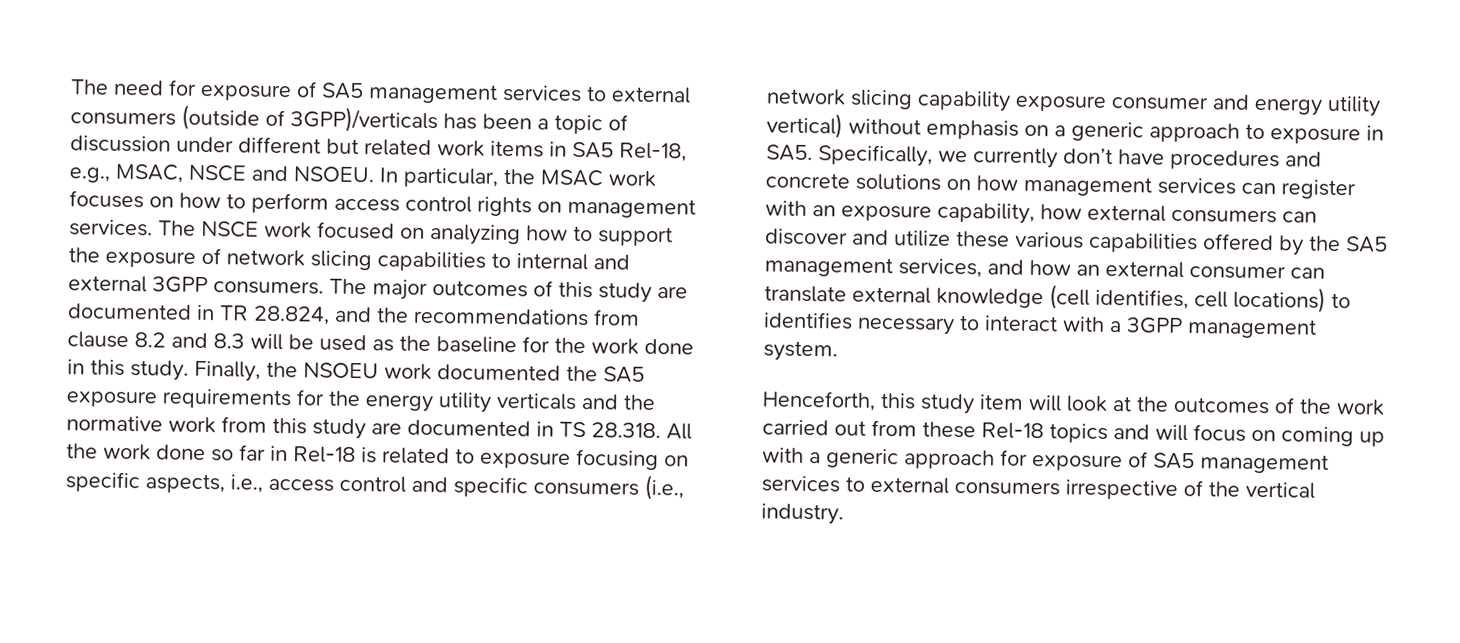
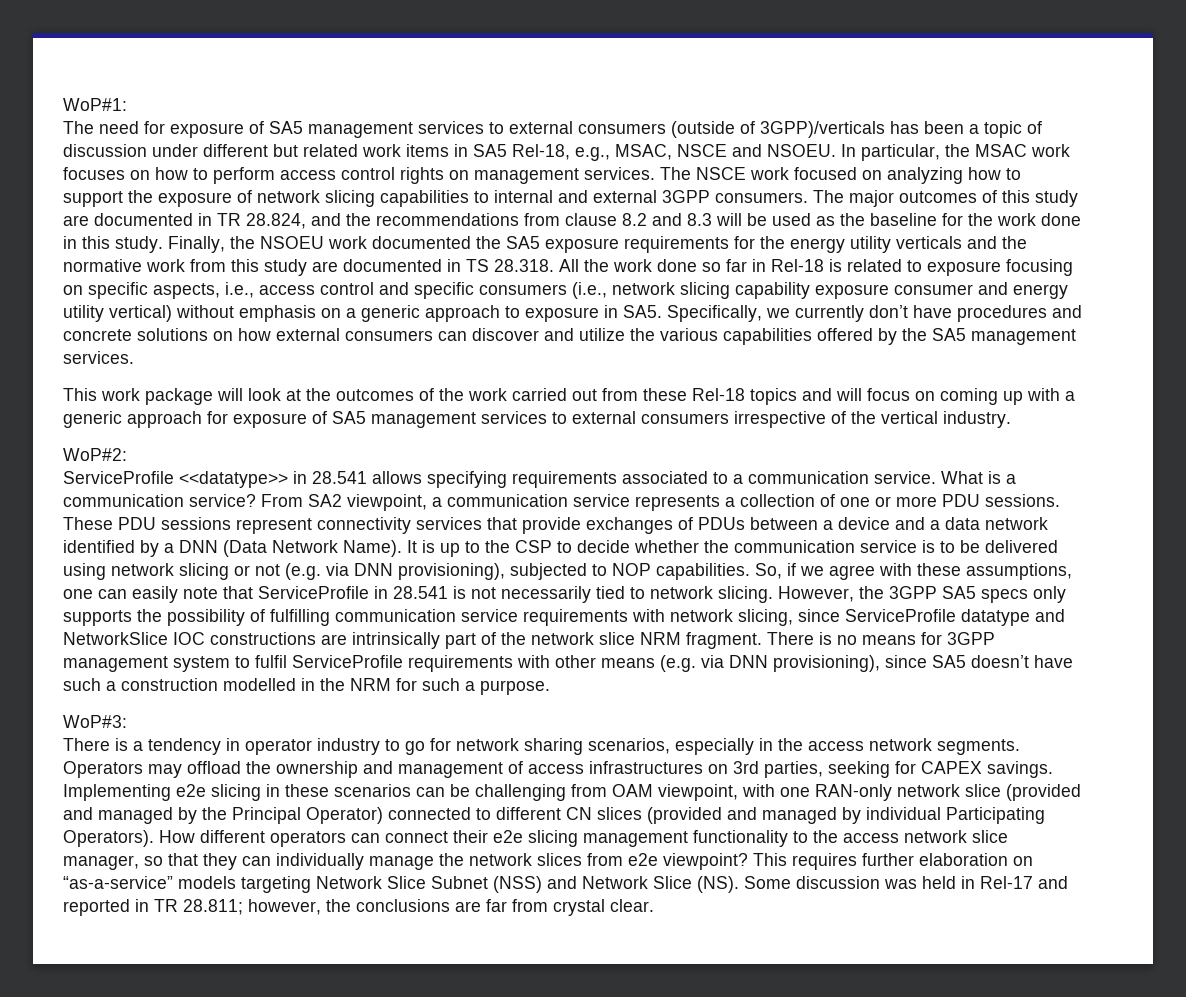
(70, 87) none -> [63,98,127,111] WoP#1: //
[1023,175,1356,200] [765,200,1082,225] management services can register with an exposure capability, how -> (271, 334) none
[956,230,1010,248] these -> [630,328,655,341] the
[898,258,1325,280] [764,284,1351,313] [763,311,1317,339] [763,340,838,362] [762,390,1024,415] services, and how an external consumer can translate external knowledge (cell identifies, cell locations) to identifies necessary to interact with a 3GPP management system. // Henceforth, this study item -> [63,351,134,364] [63,388,213,405] services. // This work package
(844, 514) none -> [63,448,127,461] [63,471,1016,488] [63,494,1060,511] [63,517,1048,534] [63,540,1058,557] [63,563,1072,580] [63,586,1066,603] [63,609,1065,626] [63,632,995,649] [63,655,1073,672] [63,678,550,695] [63,715,127,728] [63,738,1020,755] [63,761,1053,778] [63,784,1081,801] [63,807,1045,824] [63,830,1008,847] [63,853,1033,870] [63,876,1068,893] [63,899,654,916] // WoP#2: // ServiceProfile <<datatype>> in 28.541 allows specifying requirements associated to a communication service. What is a communication service? From SA2 viewpoint, a communication service represents a collection of one or more PDU sessions. These PDU sessions represent connectivity services that provide exchanges of PDUs between a device and a data network identified by a DNN (Data Network Name). It is up to the CSP to decide whether the communication service is to be delivered using network slicing or not (e.g. via DNN provisioning), subjected to NOP capabilities. So, if we agree with these assumptions, one can easily note that ServiceProfile in 28.541 is not necessarily tied to network slicing. However, the 3GPP SA5 specs only supports the possibility of fulfilling communication service requirements with network slicing, since ServiceProfile datatype and NetworkSlice IOC constructions are intrinsically part of the network slice NRM fragment. There is no means for 3GPP management system to fulfil ServiceProfile requirements with other means (e.g. via DNN provisioning), since SA5 doesn’t have such a construction modelled in the NRM for such a purpose. // WoP#3: // There is a tendency in operator industry to go for network sharing scenarios, especially in the access network segments. Operators may offload the ownership and management of access infrastructures on 3rd parties, seeking for CAPEX savings. Implementing e2e slicing in these scenarios can be challenging from OAM viewpoint, with one RAN-only network slice (provided and managed by the Principal Operator) connected to different CN slices (provided and managed by individual Participating Operators). How different operators can connect their e2e slicing management functionality to the access network slice manager, so that they can individually manage the network slices from e2e viewpoint? This requires further elaboration on “as-a-service” models targeting Network Slice Subnet (NSS) and Network Slice (NS). Some discussion was held in Rel-17 and reported in TR 28.811; however, the conclusions are far from crystal clear.

